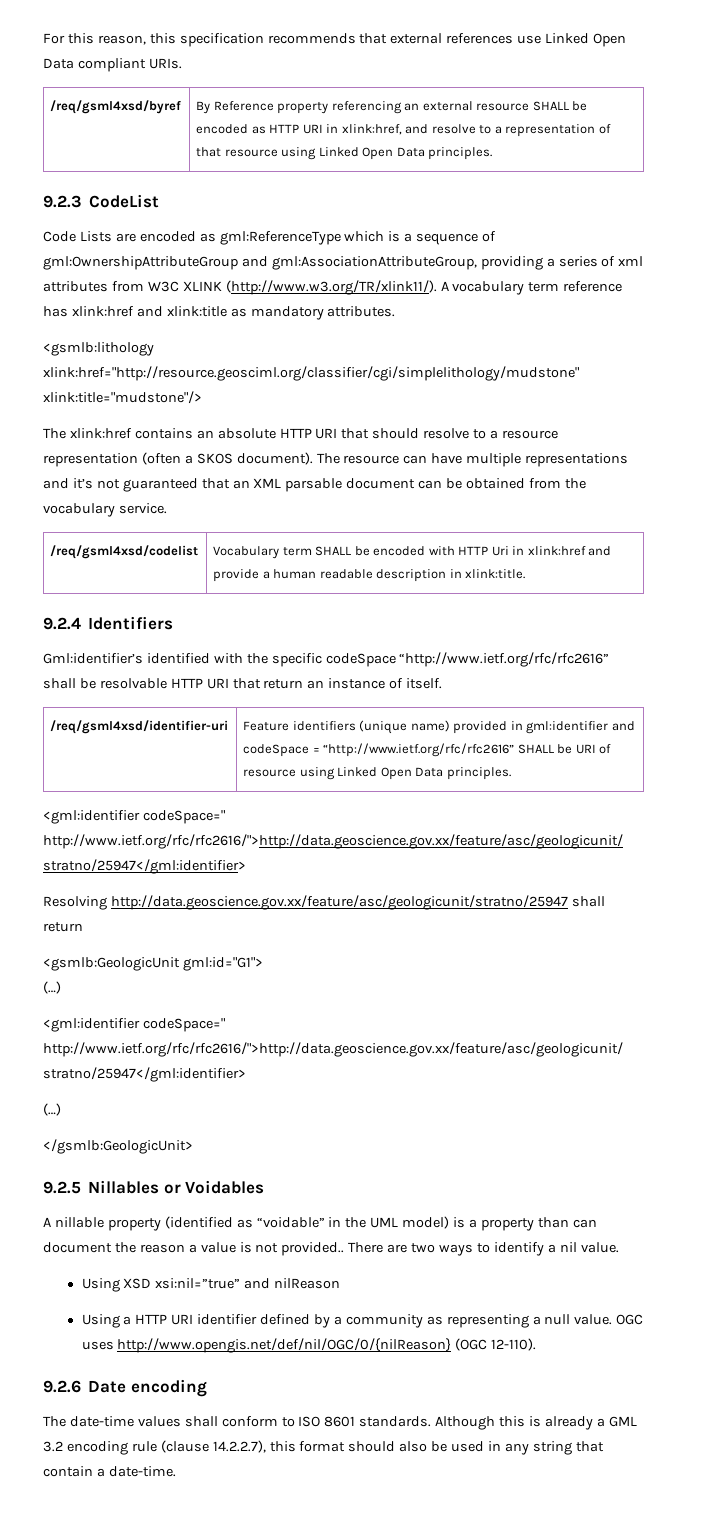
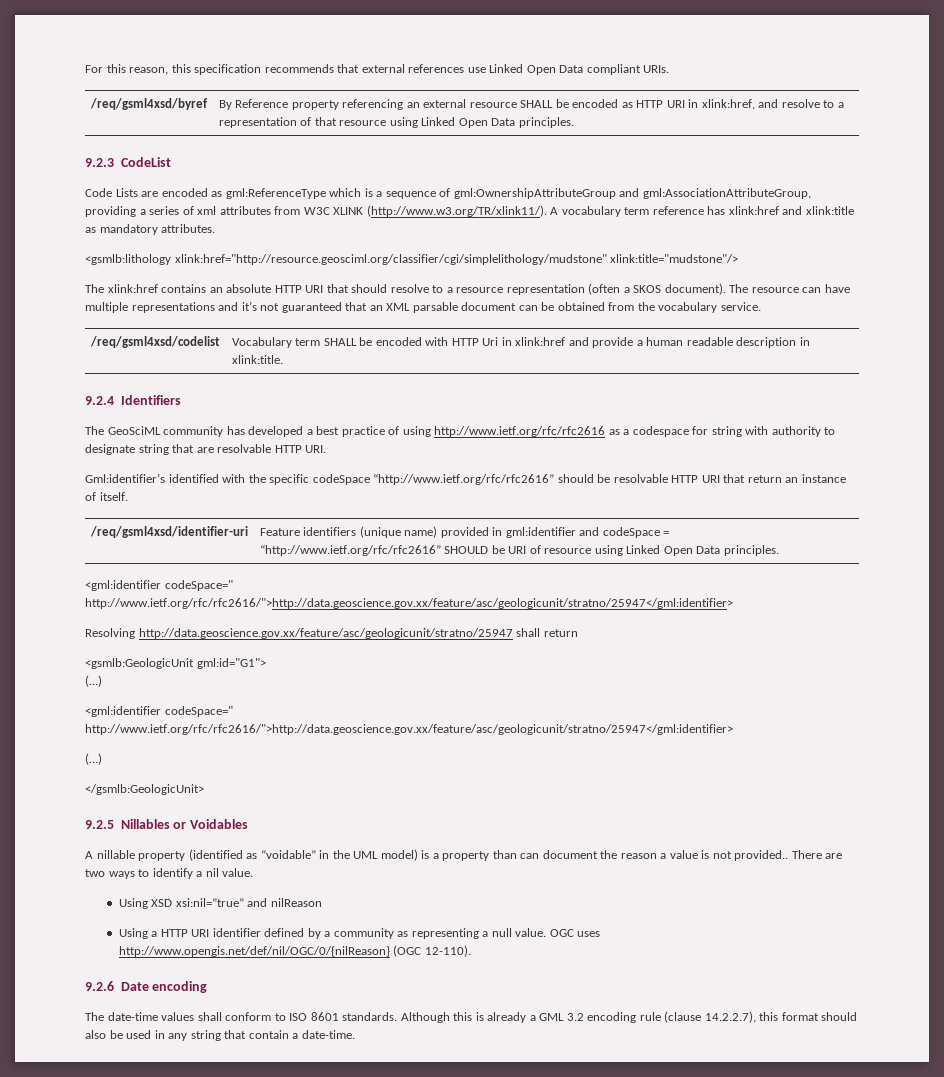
(174, 623) none -> [85,426,836,437] [85,444,327,455] // The GeoSciML community has developed a best practice of using http://www.ietf.org/rfc/rfc2616 as a codespace for string with authority to designate string that are resolvable HTTP URI.
[43,678,76,689] shall -> [557,474,594,483] should
[517,744,554,754] SHALL -> [444,546,489,554] SHOULD

